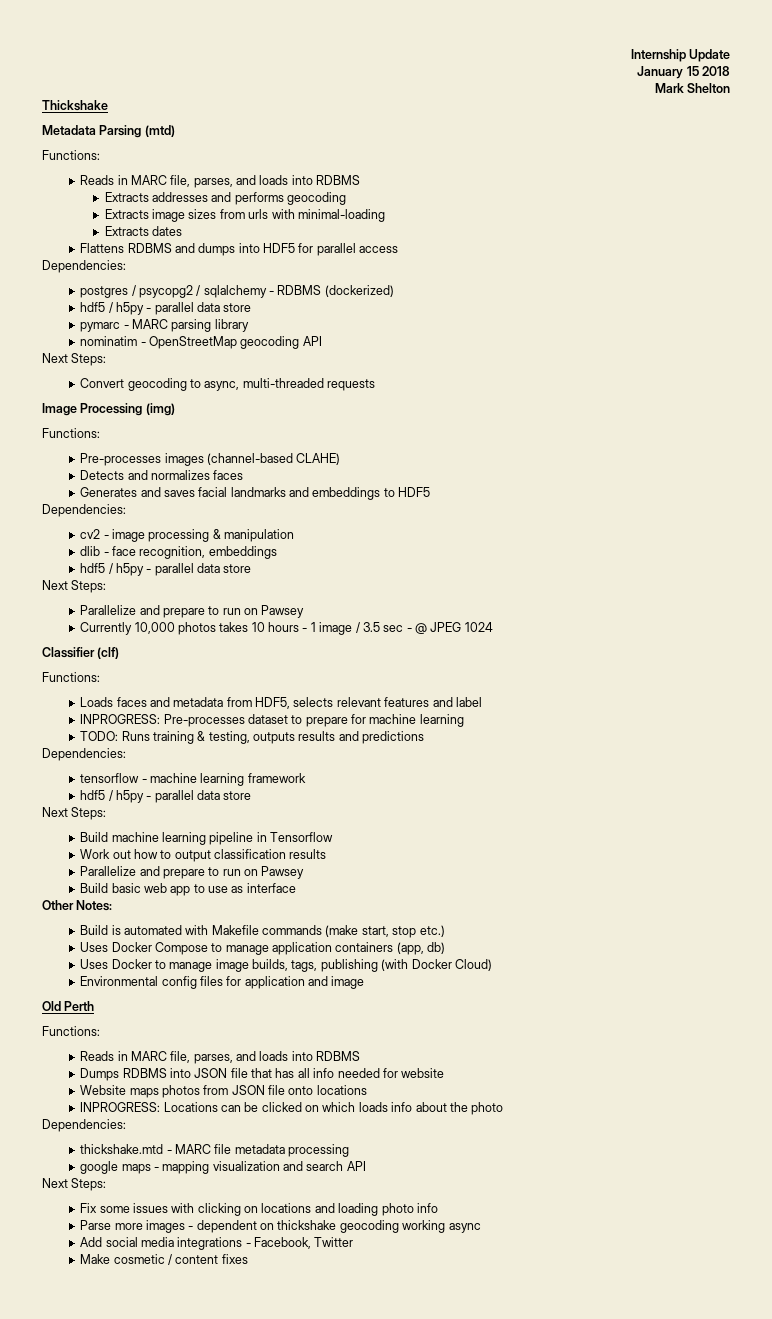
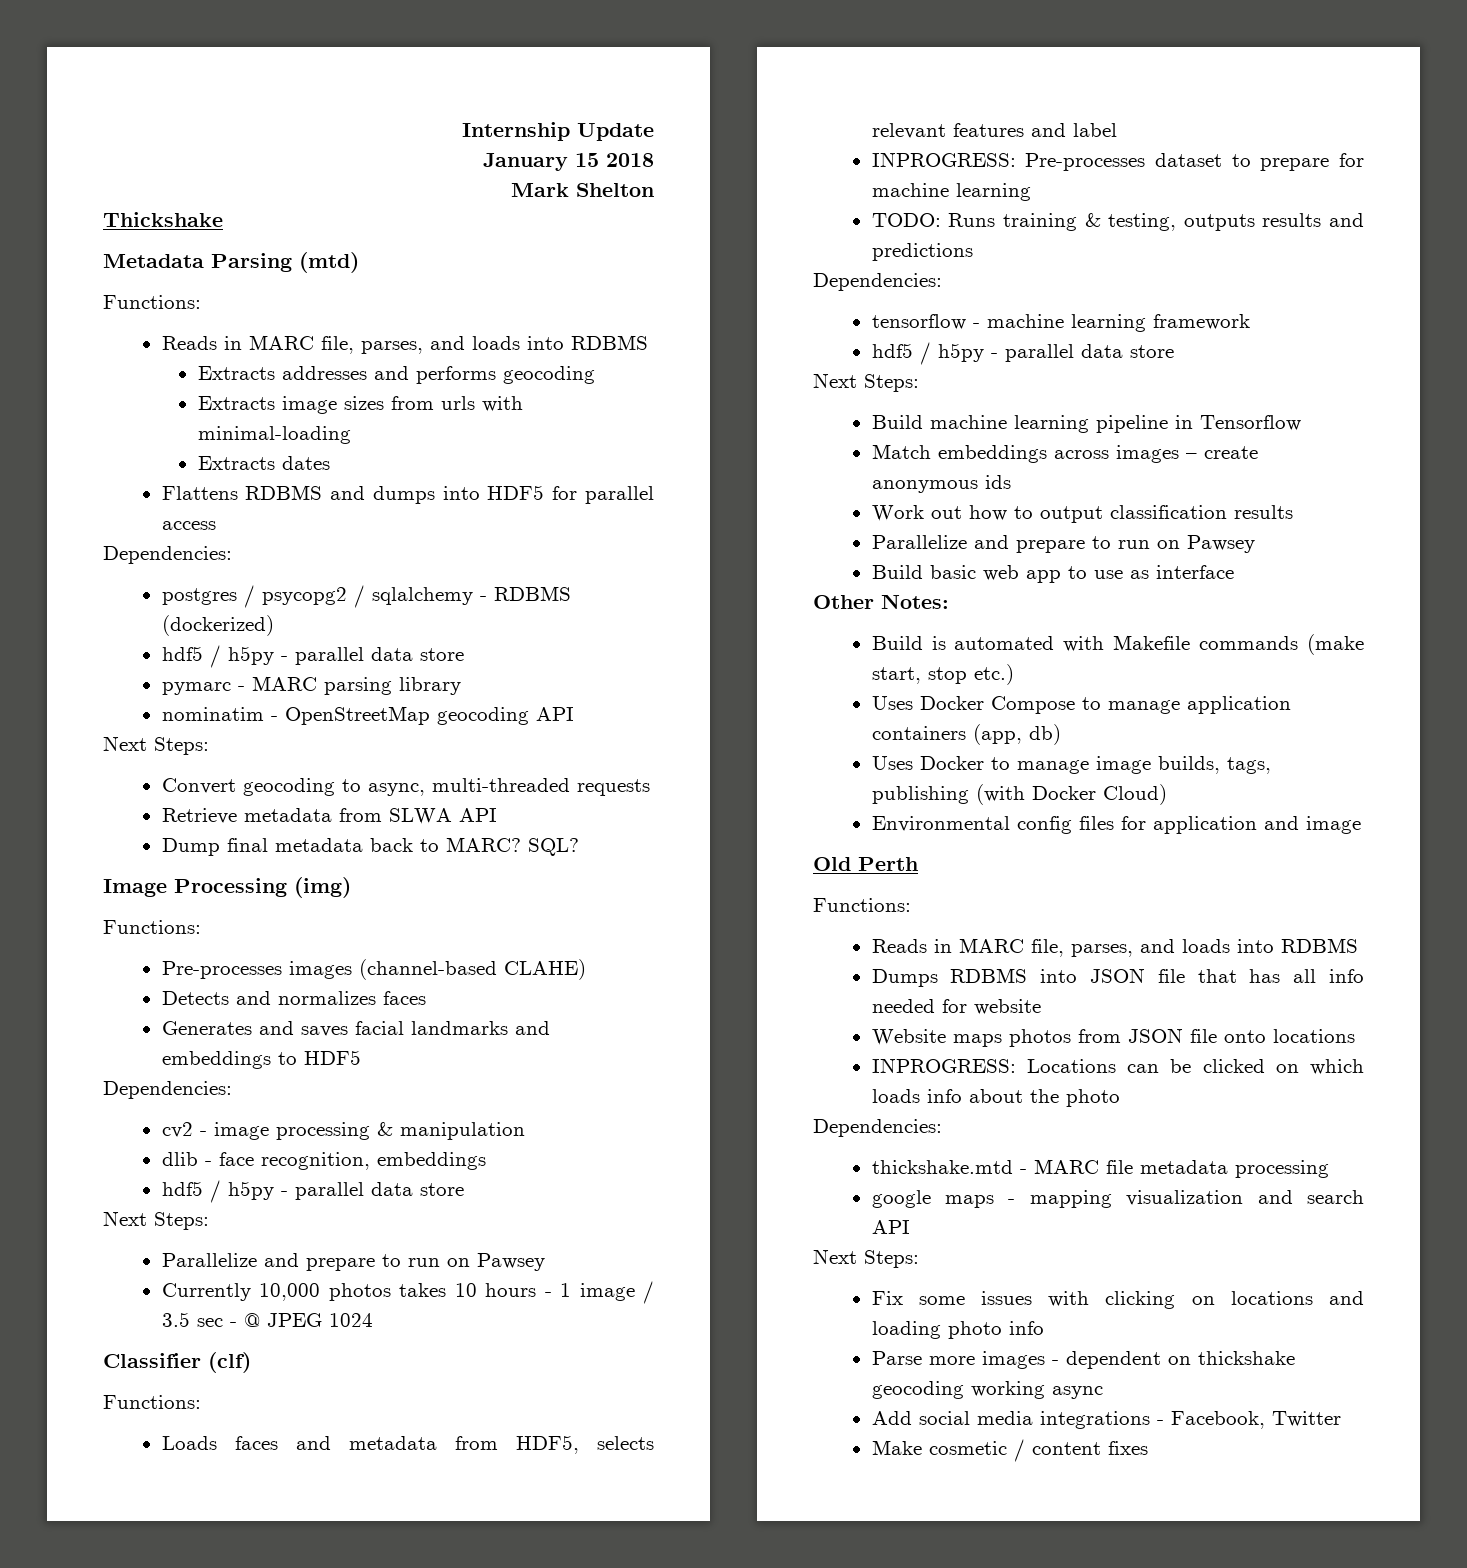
(376, 385) none -> [161,808,497,824] [161,837,579,856] // Retrieve metadata from SLWA API // Dump final metadata back to MARC? SQL?
(334, 837) none -> [871,444,1258,463] [871,475,1011,493] // Match embeddings across images – create anonymous ids

